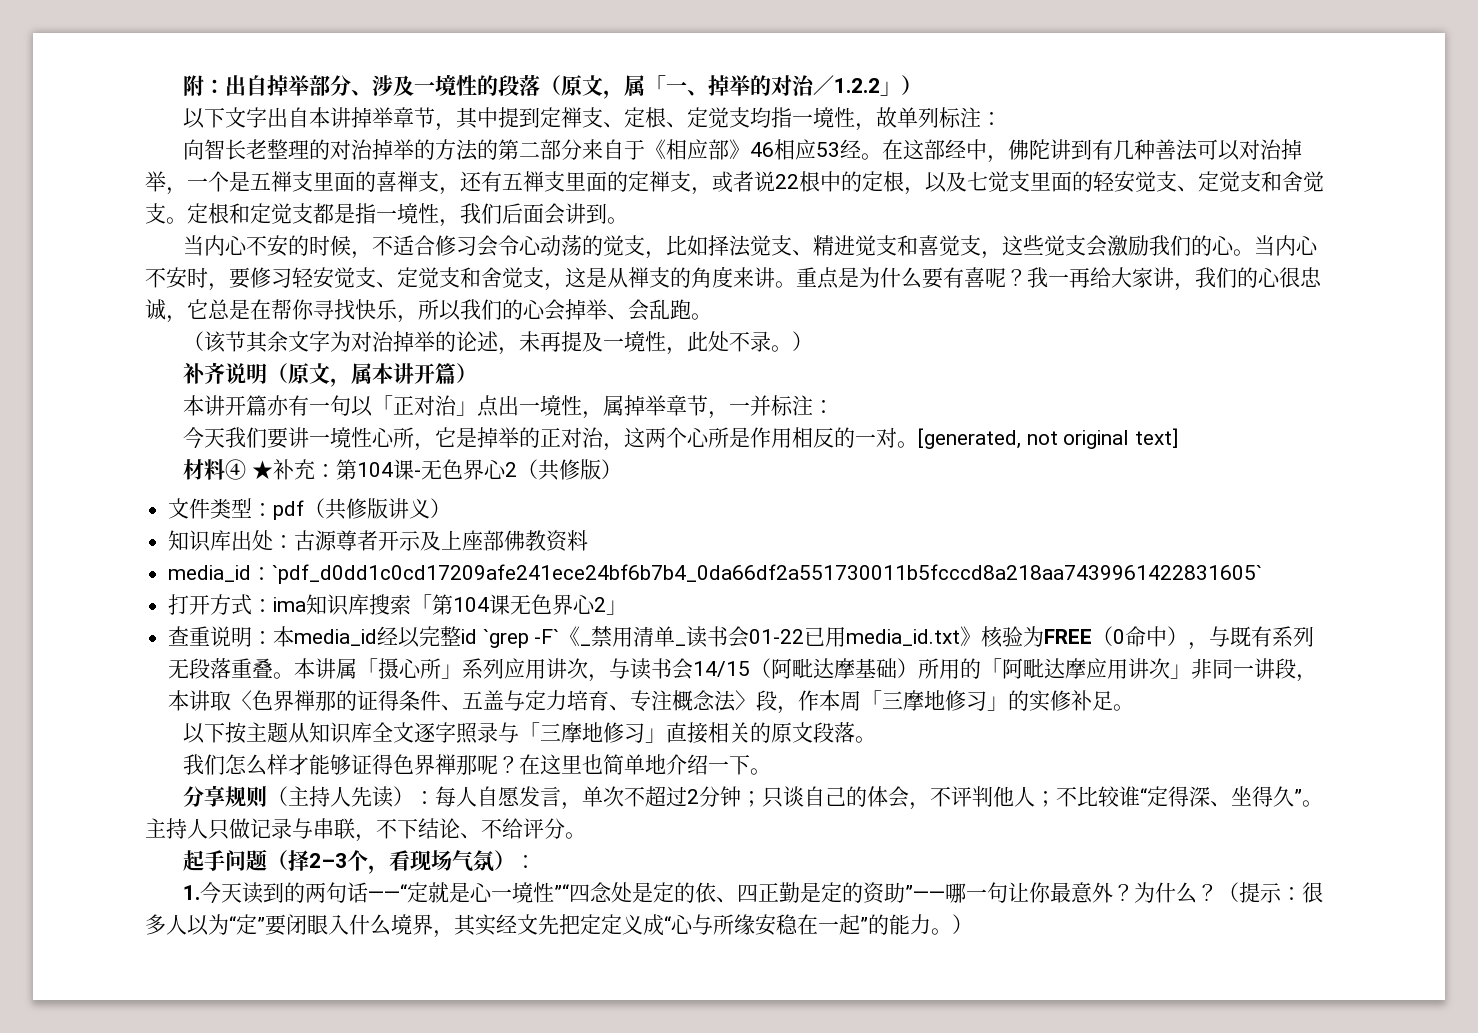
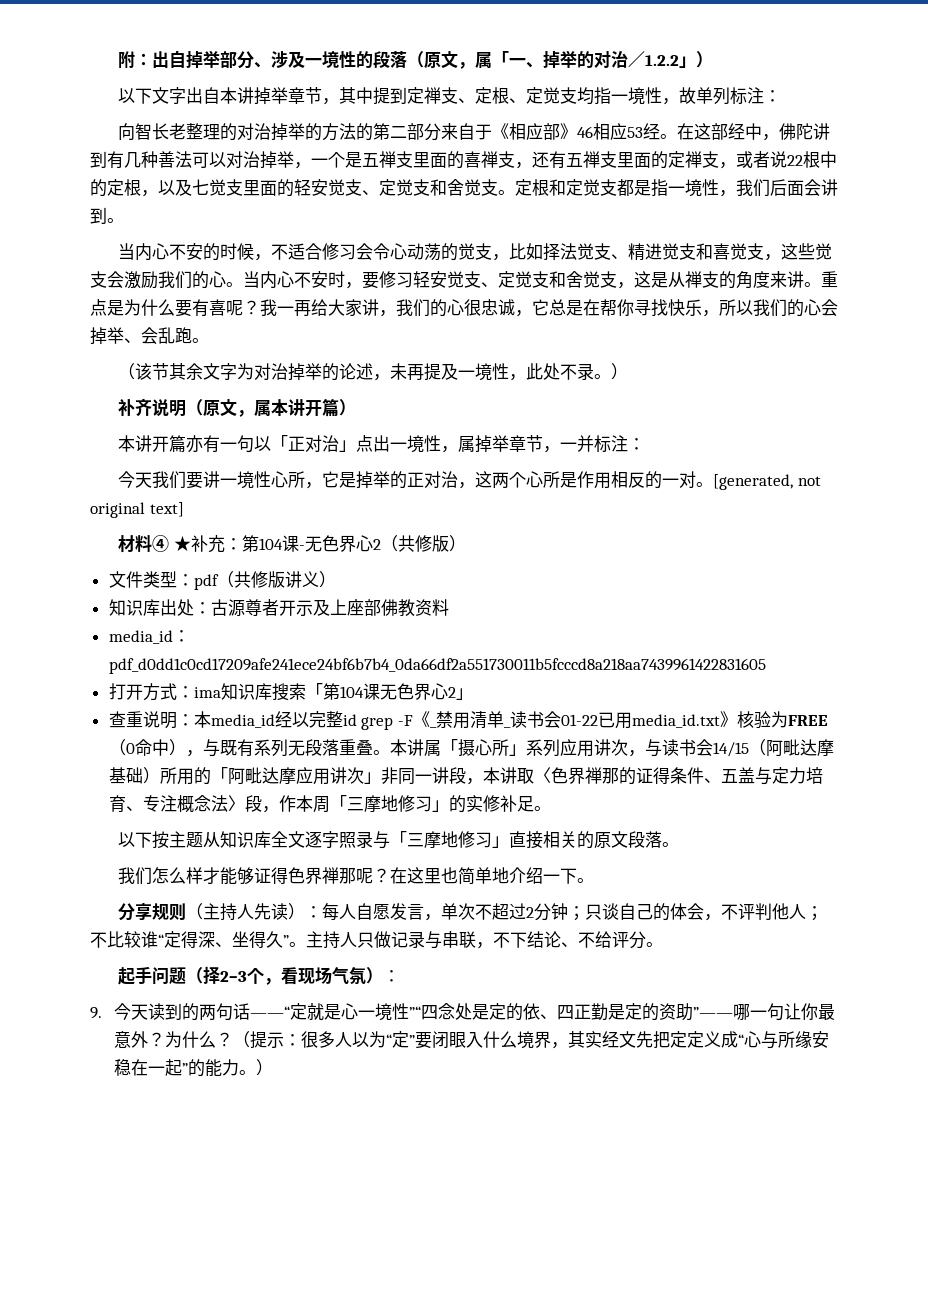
[272,564,1263,584] `pdf_d0dd1c0cd17209afe241ece24bf6b7b4_0da66df2a551730011b5fcccd8a218aa7439961422831605` -> [108,658,766,674] pdf_d0dd1c0cd17209afe241ece24bf6b7b4_0da66df2a551730011b5fcccd8a218aa7439961422831605
[482,629,560,648] `grep -F` -> [361,715,413,730] grep -F
[182,885,200,900] 1. -> [90,1007,102,1019] 9.

